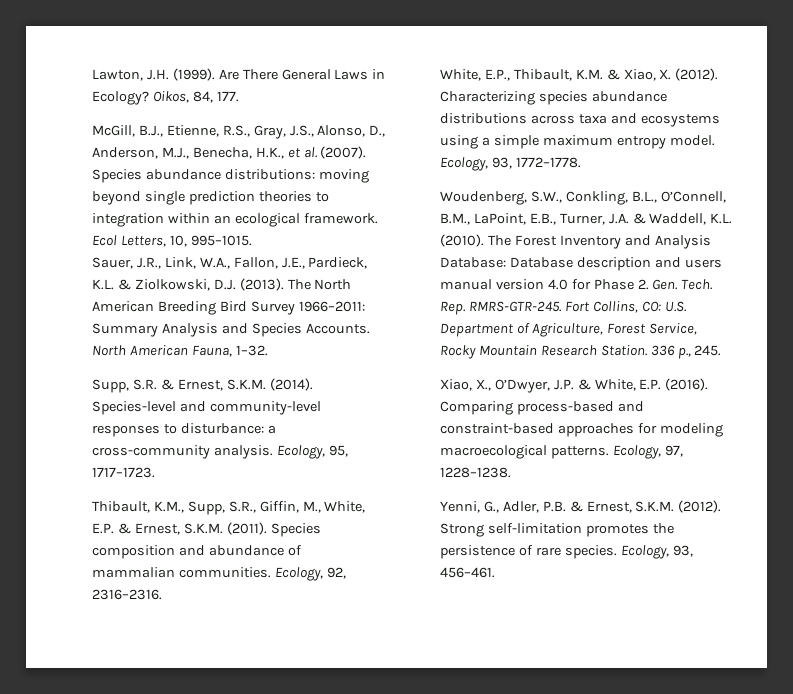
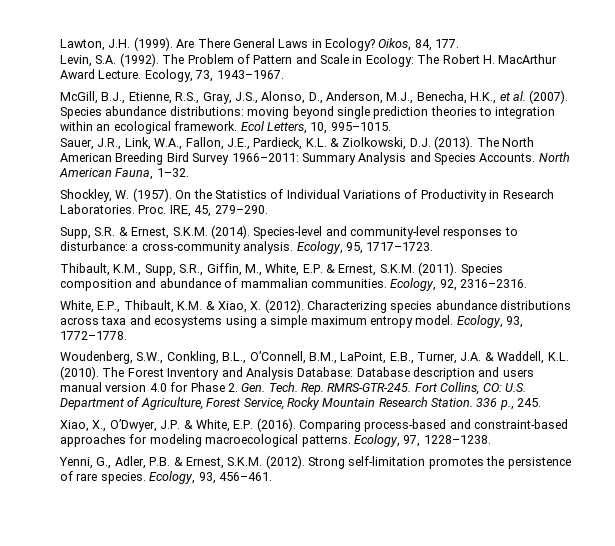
(239, 96) none -> [60,53,558,67] [60,69,284,82] // Levin, S.A. (1992). The Problem of Pattern and Scale in Ecology: The Robert H. MacArthur Award Lecture. Ecology, 73, 1943–1967.
(268, 350) none -> [60,188,554,202] [60,204,268,217] // Shockley, W. (1957). On the Statistics of Individual Variations of Productivity in Research Laboratories. Proc. IRE, 45, 279–290.

